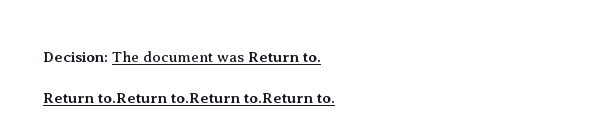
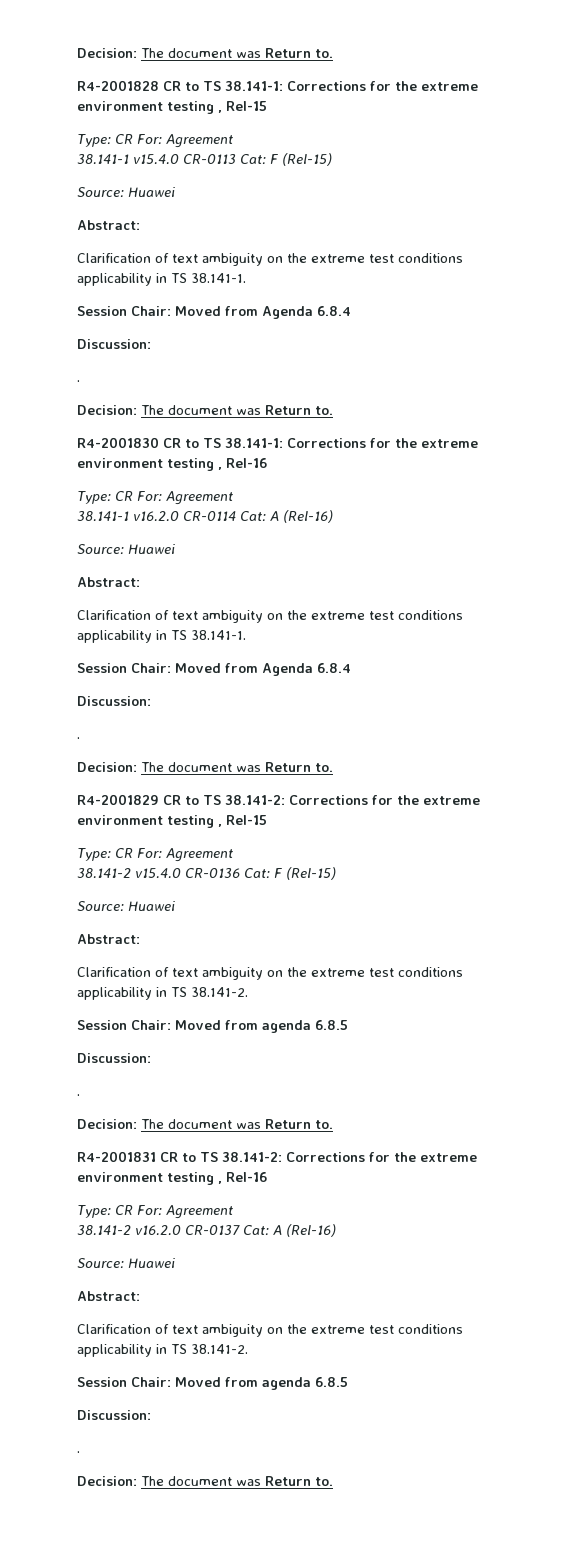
[43,51,322,62] [43,93,314,103] Decision: The document was Return to. // Return to.Return to.Return to.Return -> [77,48,333,58] [77,80,478,91] [77,101,267,114] [77,134,233,148] [77,153,332,166] [77,187,175,198] [77,220,140,230] [77,253,463,266] [77,273,246,286] [77,306,351,319] [77,339,151,349] [77,380,80,382] [77,405,333,415] [77,437,478,448] [77,458,267,471] [77,491,233,505] [77,510,333,523] [77,544,175,555] [77,577,140,587] [77,610,463,623] [77,630,246,643] [77,663,351,676] [77,696,151,706] [77,737,80,739] [77,762,333,772] [77,794,480,805] [77,815,267,828] [77,848,233,862] [77,867,336,880] [77,901,175,912] [77,934,140,944] [77,967,463,980] [77,987,248,1000] [77,1020,348,1033] [77,1053,151,1063] [77,1094,80,1096] [77,1119,333,1129] [77,1151,477,1162] [77,1172,267,1185] [77,1205,233,1219] [77,1224,336,1237] [77,1258,175,1269] [77,1291,140,1301] [77,1324,463,1337] [77,1344,248,1357] [77,1377,348,1390] [77,1410,151,1420] [77,1451,80,1453] [77,1476,311,1486] Decision: The document was Return to. // R4-2001828 CR to TS 38.141-1: Corrections for the extreme environment testing , Rel-15 // Type: CR For: Agreement // 38.141-1 v15.4.0 CR-0113 Cat: F (Rel-15) // Source: Huawei // Abstract: // Clarification of text ambiguity on the extreme test conditions applicability in TS 38.141-1. // Session Chair: Moved from Agenda 6.8.4 // Discussion: // . // Decision: The document was Return to. // R4-2001830 CR to TS 38.141-1: Corrections for the extreme environment testing , Rel-16 // Type: CR For: Agreement // 38.141-1 v16.2.0 CR-0114 Cat: A (Rel-16) // Source: Huawei // Abstract: // Clarification of text ambiguity on the extreme test conditions applicability in TS 38.141-1. // Session Chair: Moved from Agenda 6.8.4 // Discussion: // . // Decision: The document was Return to. // R4-2001829 CR to TS 38.141-2: Corrections for the extreme environment testing , Rel-15 // Type: CR For: Agreement // 38.141-2 v15.4.0 CR-0136 Cat: F (Rel-15) // Source: Huawei // Abstract: // Clarification of text ambiguity on the extreme test conditions applicability in TS 38.141-2. // Session Chair: Moved from agenda 6.8.5 // Discussion: // . // Decision: The document was Return to. // R4-2001831 CR to TS 38.141-2: Corrections for the extreme environment testing , Rel-16 // Type: CR For: Agreement // 38.141-2 v16.2.0 CR-0137 Cat: A (Rel-16) // Source: Huawei // Abstract: // Clarification of text ambiguity on the extreme test conditions applicability in TS 38.141-2. // Session Chair: Moved from agenda 6.8.5 // Discussion: // . // Decision: The document was Return

